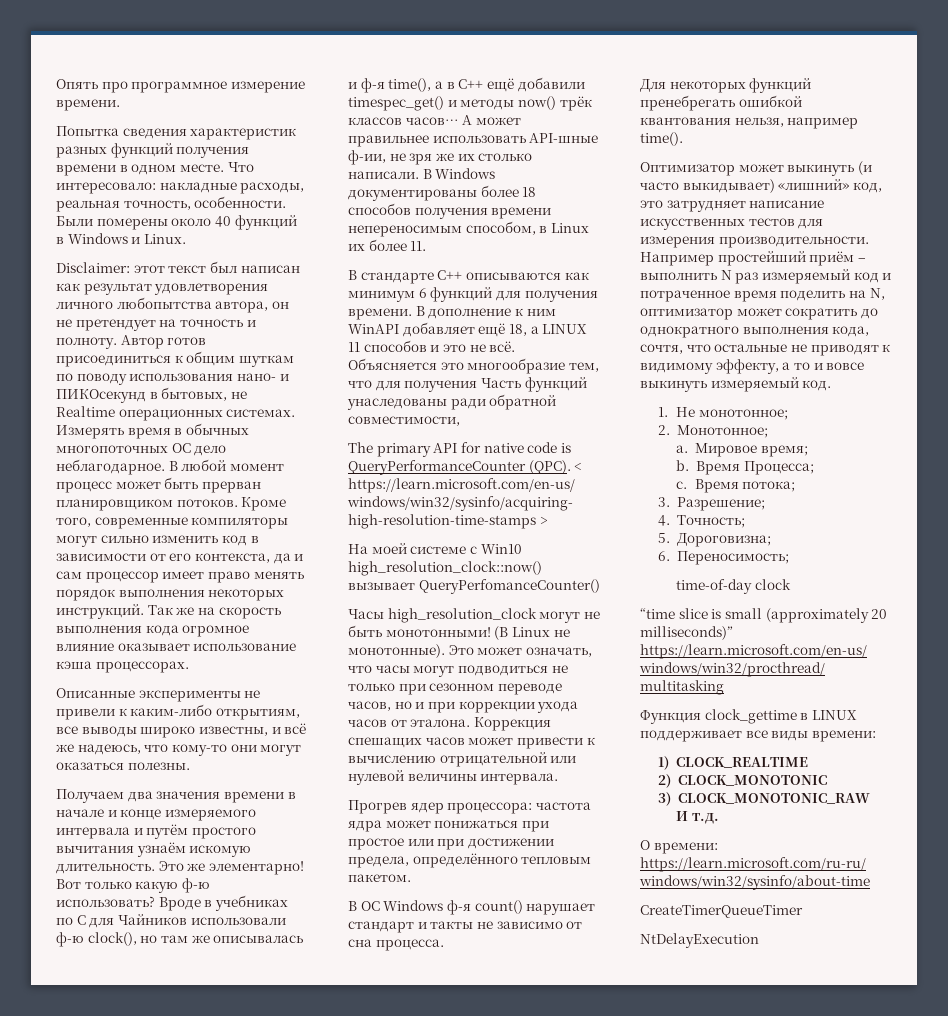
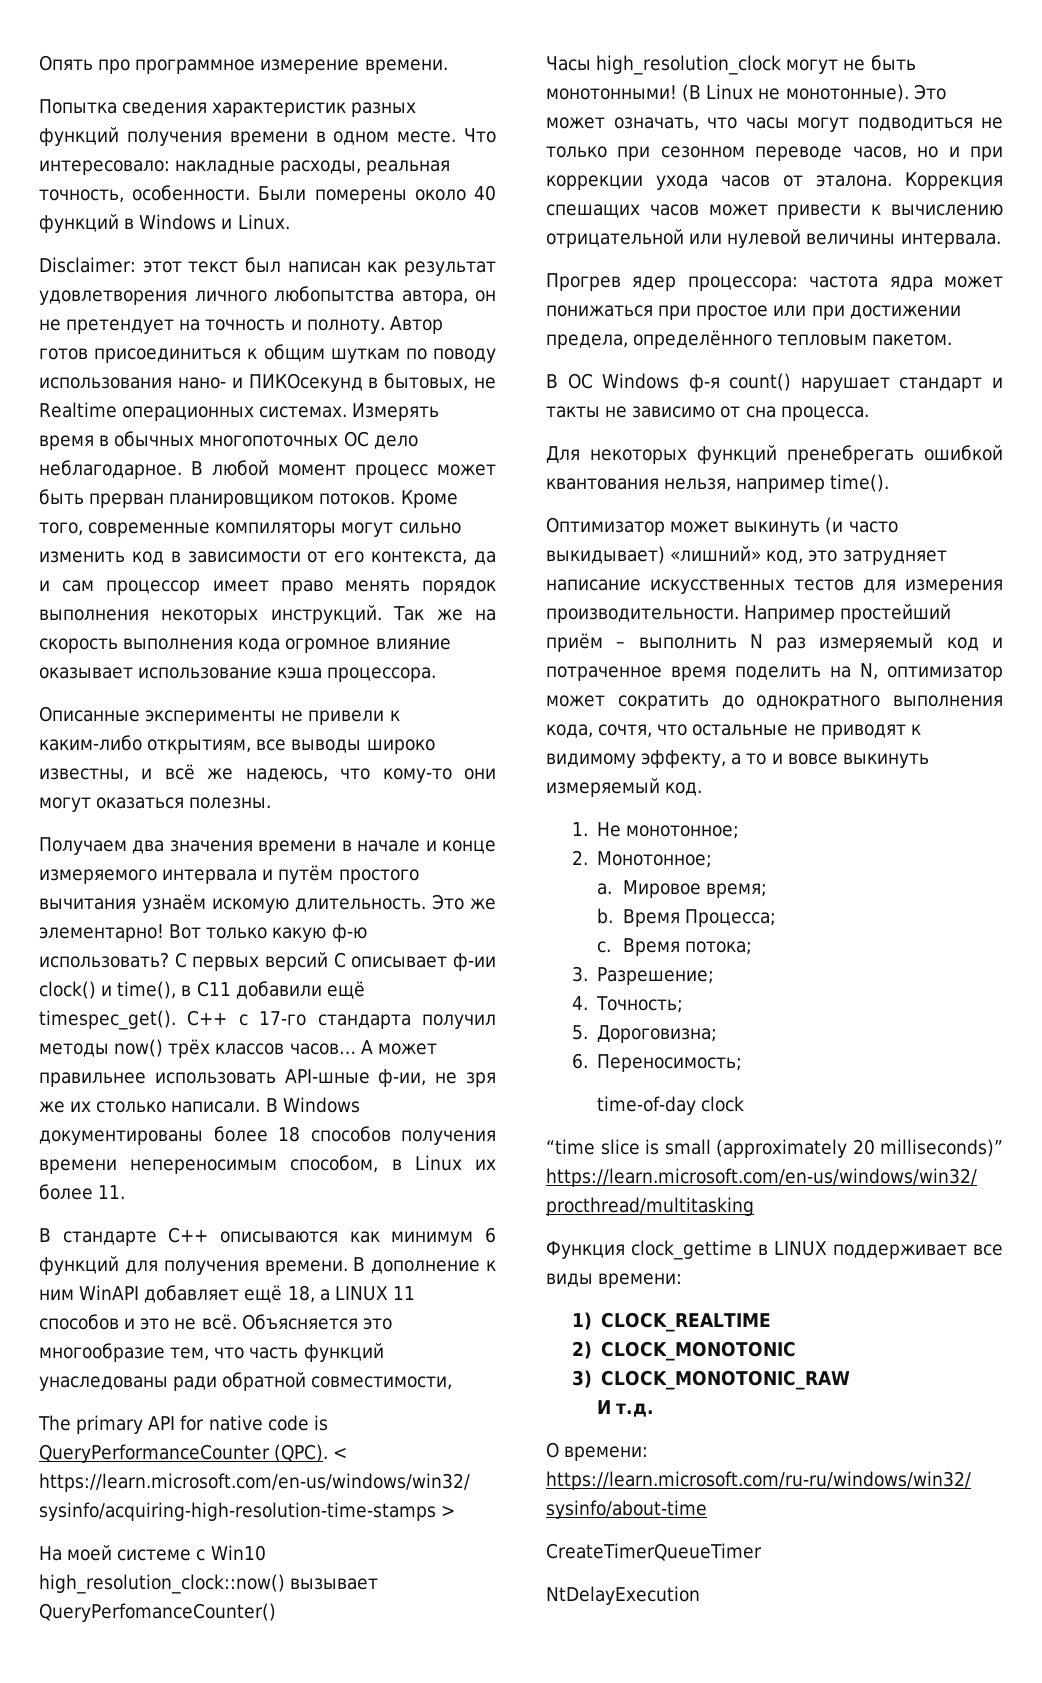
[95,661,189,673] процессорах. -> [327,667,437,682] процессора.
[158,895,288,911] [56,914,286,928] [56,932,304,947] [348,77,585,93] [348,96,457,111] Вроде в учебниках по C для Чайников использовали ф-ю clock(), но там же описывалась и ф-я time(), а в C++ ещё добавили timespec_get() и -> [174,952,497,971] [39,981,365,999] [39,1010,496,1030] С первых версий C описывает ф-ии clock() и time(), в С11 добавили ещё timespec_get(). С++ с 17-го стандарта получил
[559,96,592,111] трёк -> [168,1039,211,1058] трёх
[375,378,521,392] для получения Часть -> [249,1347,299,1359] часть

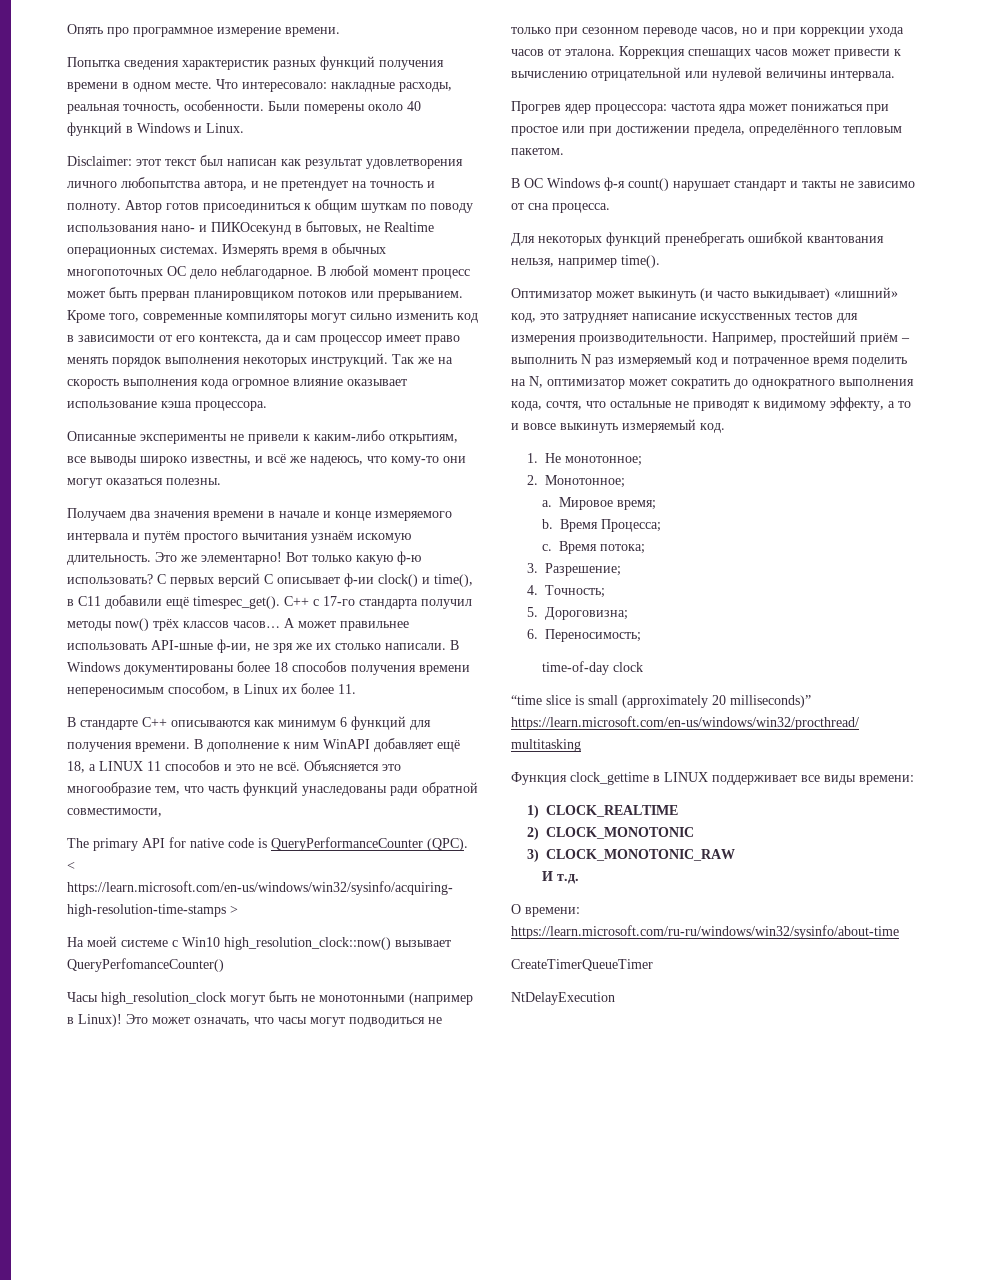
[475,290,496,302] он -> [251,181,259,188] и
[319,493,396,505] потоков. -> [298,291,463,301] потоков или прерыванием.
[843,55,916,71] [546,84,909,102] не быть монотонными! (В Linux не монотонные). -> [269,991,473,1005] [67,1014,122,1027] быть не монотонными (например в Linux)!
[744,605,836,623] Например -> [712,332,777,345] Например,

